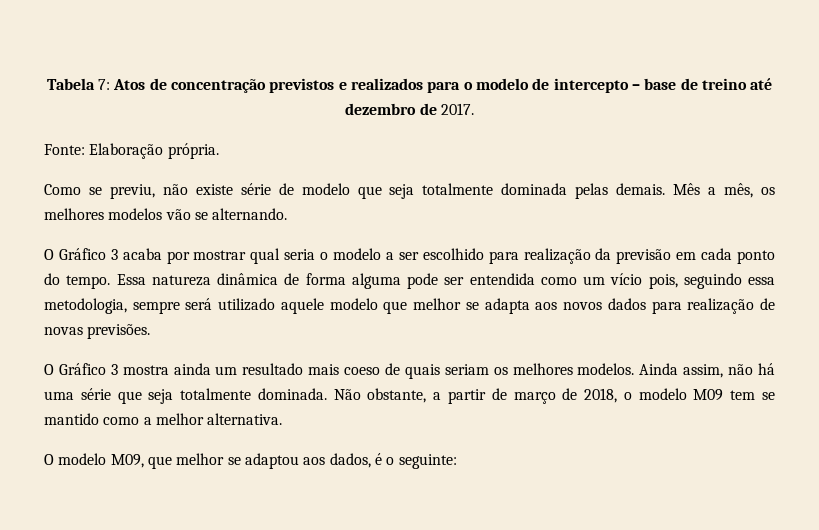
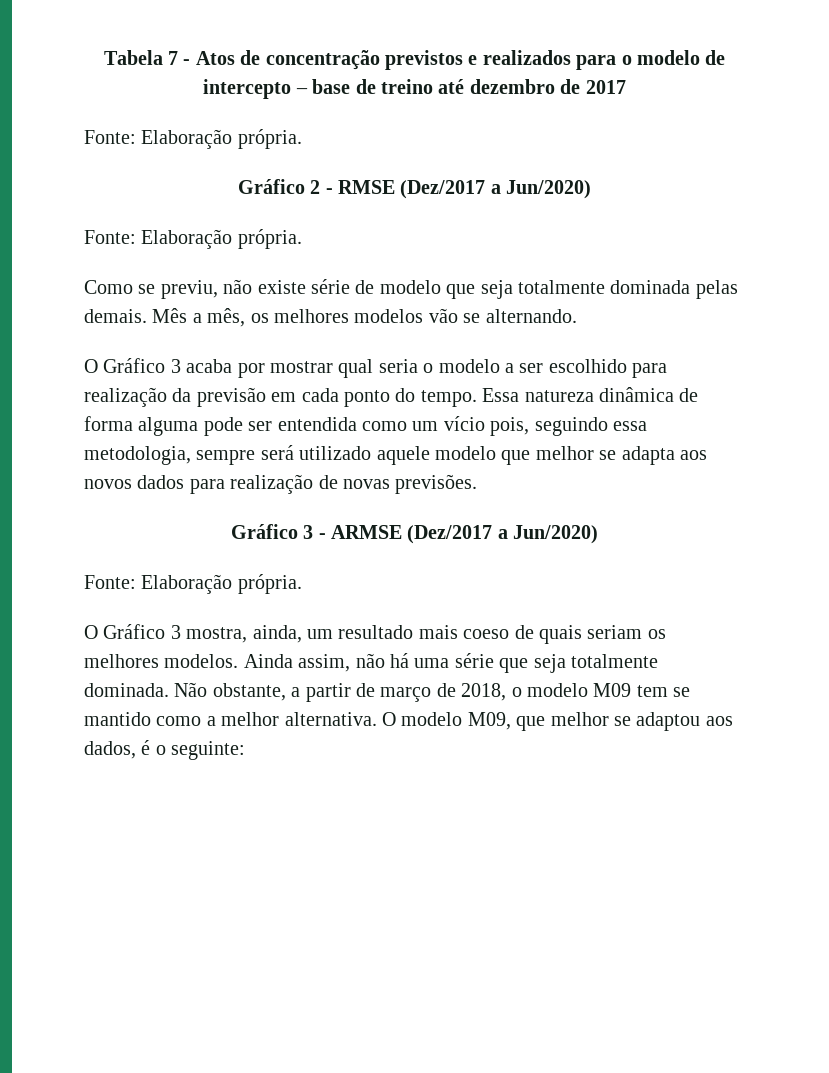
[98,79,111,90] 7: -> [167,51,191,65] 7 -
[440,103,474,115] 2017. -> [585,80,626,94] [84,129,302,149] [237,179,592,199] 2017 // Fonte: Elaboração própria. // Gráfico 2 - RMSE (Dez/2017 a Jun/2020)
[44,363,211,375] // O Gráfico 3 mostra ainda -> [230,524,599,544] [84,574,302,594] [84,624,302,643] // Gráfico 3 - ARMSE (Dez/2017 a Jun/2020) // Fonte: Elaboração própria. // O Gráfico 3 mostra, ainda,
(283, 419) // -> (377, 719) none

